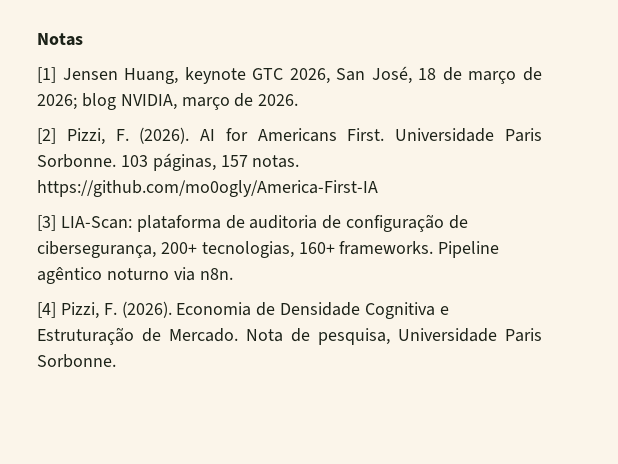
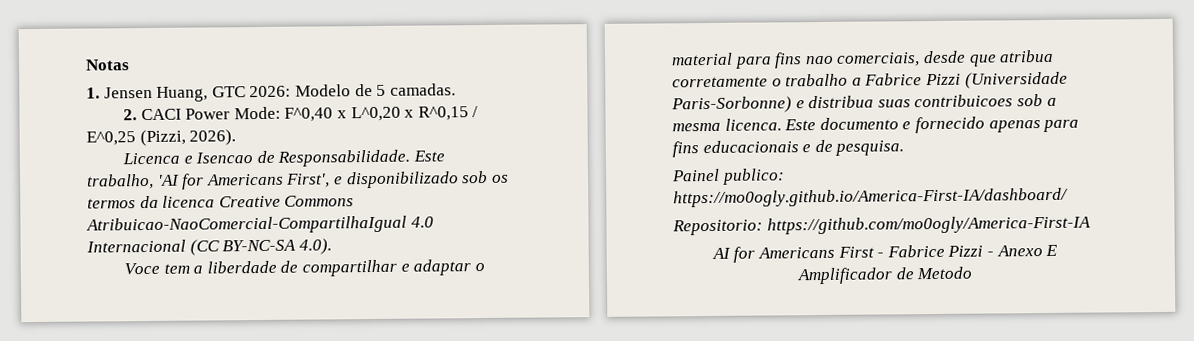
[37,67,56,83] [1] -> [86,87,100,99] 1.
[184,66,543,84] [37,93,299,110] [37,127,542,145] [37,153,300,171] [37,180,378,197] [37,214,469,232] [37,241,500,258] [37,267,233,284] [37,301,449,319] [37,327,542,345] [37,354,116,368] keynote GTC 2026, San José, 18 de março de 2026; blog NVIDIA, março de 2026. // [2] Pizzi, F. (2026). AI for Americans First. Universidade Paris Sorbonne. 103 páginas, 157 notas. https://github.com/mo0ogly/America-First-IA // [3] LIA-Scan: plataforma de auditoria de configuração de cibersegurança, 200+ tecnologias, 160+ frameworks. Pipeline agêntico noturno via n8n. // [4] Pizzi, F. (2026). Economia de Densidade Cognitiva e Estruturação de Mercado. Nota de pesquisa, Universidade Paris Sorbonne. -> [211,83,456,98] [123,106,479,122] [86,129,237,147] [122,149,446,167] [87,170,509,190] [87,195,355,209] [86,215,434,235] [86,238,332,256] [124,259,485,277] [671,49,1055,69] [672,71,1068,89] [671,94,1057,114] [672,116,1080,134] [672,139,905,158] [671,168,785,185] [673,187,1069,208] [672,215,1091,236] [711,244,1059,263] [796,266,973,285] GTC 2026: Modelo de 5 camadas. // 2. CACI Power Mode: F^0,40 x L^0,20 x R^0,15 / E^0,25 (Pizzi, 2026). // Licenca e Isencao de Responsabilidade. Este trabalho, 'AI for Americans First', e disponibilizado sob os termos da licenca Creative Commons Atribuicao-NaoComercial-CompartilhaIgual 4.0 Internacional (CC BY-NC-SA 4.0). // Voce tem a liberdade de compartilhar e adaptar o material para fins nao comerciais, desde que atribua corretamente o trabalho a Fabrice Pizzi (Universidade Paris-Sorbonne) e distribua suas contribuicoes sob a mesma licenca. Este documento e fornecido apenas para fins educacionais e de pesquisa. // Painel publico: https://mo0ogly.github.io/America-First-IA/dashboard/ // Repositorio: https://github.com/mo0ogly/America-First-IA // AI for Americans First - Fabrice Pizzi - Anexo E Amplificador de Metodo

